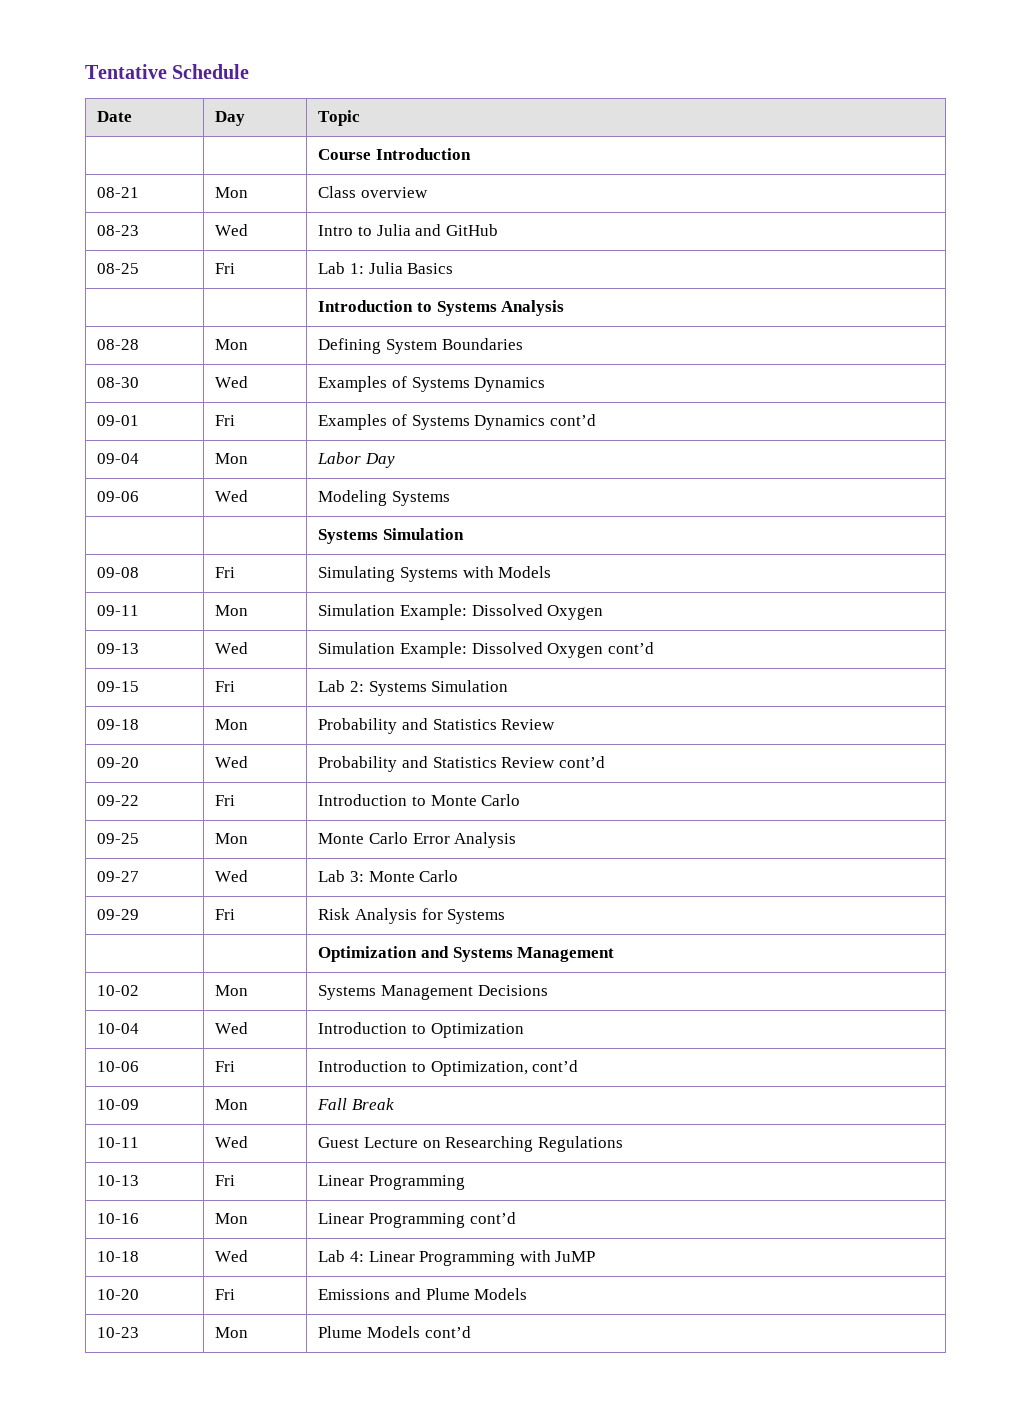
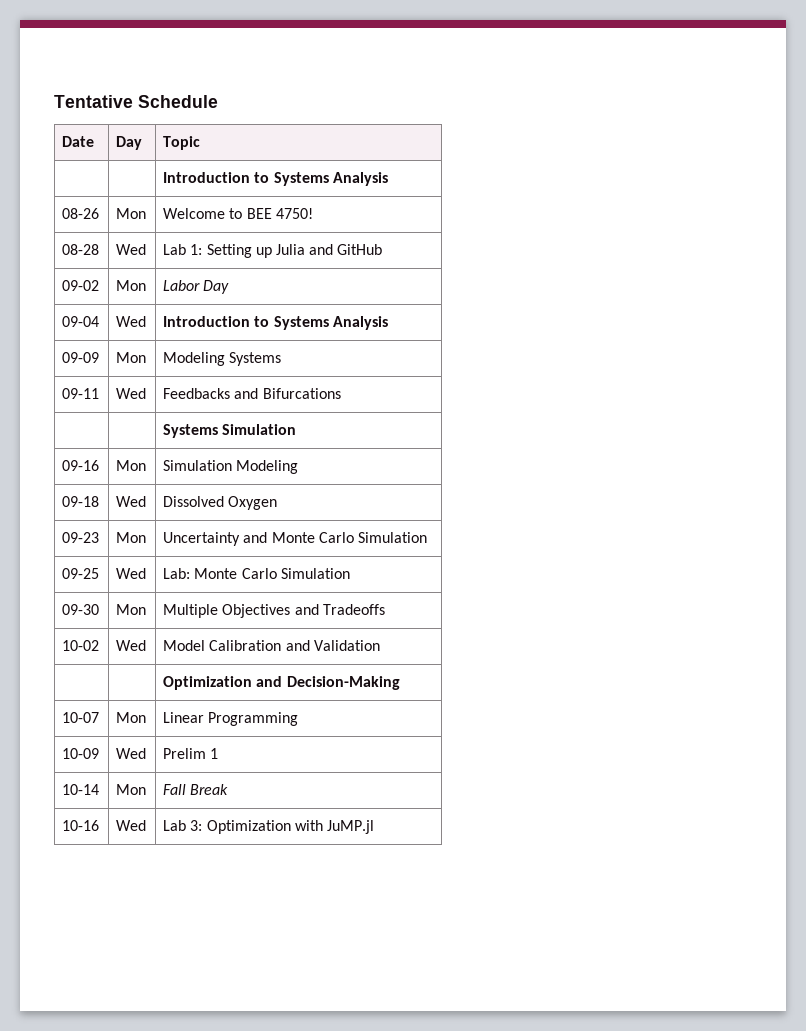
[318,148,472,160] [97,187,140,198] [215,187,249,198] [318,186,429,198] [97,225,140,236] [215,224,249,236] [318,224,498,236] [97,263,140,274] [215,263,236,274] [318,262,454,274] [318,300,565,316] [97,339,140,350] [215,339,249,350] [318,338,523,354] [97,377,140,388] [215,376,249,388] [318,376,546,392] [97,415,140,426] [215,415,236,426] [318,414,596,430] [97,453,140,464] [215,453,249,464] [317,452,396,468] [97,491,140,502] [215,490,249,502] [318,490,451,506] [318,528,465,544] [97,567,140,578] [215,567,236,578] [318,566,552,582] [97,605,140,616] Course Introduction // 08-21 | Mon | Class overview // 08-23 | Wed | Intro to Julia and GitHub // 08-25 | Fri | Lab 1: Julia Basics // | | Introduction to Systems Analysis // 08-28 | Mon | Defining System Boundaries // 08-30 | Wed | Examples of Systems Dynamics // 09-01 | Fri | Examples of Systems Dynamics cont’d // 09-04 | Mon | Labor Day // 09-06 | Wed | Modeling Systems // | | Systems Simulation // 09-08 | Fri | Simulating Systems with Models // 09-11 -> [163,172,388,186] [62,208,100,219] [116,208,147,219] [163,208,313,219] [62,244,100,255] [116,244,147,255] [163,244,383,258] [62,280,100,291] [116,280,147,291] [163,280,230,294] [62,316,100,327] [116,316,147,327] [163,316,388,330] [62,352,100,363] [116,352,147,363] [163,352,282,366] [62,388,100,399] [116,388,147,399] [163,388,341,399] [163,424,297,438] [62,460,100,471] Introduction to Systems Analysis // 08-26 | Mon | Welcome to BEE 4750! // 08-28 | Wed | Lab 1: Setting up Julia and GitHub // 09-02 | Mon | Labor Day // 09-04 | Wed | Introduction to Systems Analysis // 09-09 | Mon | Modeling Systems // 09-11 | Wed | Feedbacks and Bifurcations // | | Systems Simulation // 09-16
[400,604,468,620] Example: -> [236,460,299,474] [62,496,100,507] [116,496,147,507] Modeling // 09-18 | Wed |
[97,643,140,654] [215,642,249,654] [318,642,654,658] [97,681,140,692] [215,681,236,692] [318,680,509,696] [97,719,140,730] [215,719,249,730] [318,718,556,734] [97,757,140,768] [215,756,249,768] [318,756,605,772] [97,795,140,806] [215,795,236,806] [318,794,521,806] [97,833,140,844] [215,833,249,844] [318,832,517,848] [97,871,140,882] [215,870,249,882] [318,870,459,882] [97,909,140,920] [215,909,236,920] [318,908,506,924] [318,946,615,962] [97,985,140,996] [215,985,249,996] [318,985,548,1000] [97,1023,140,1034] [215,1022,249,1034] [318,1022,524,1038] [97,1061,140,1072] [215,1061,236,1072] [318,1060,579,1076] [97,1099,140,1110] [215,1099,249,1110] [317,1098,395,1110] [97,1137,140,1148] [215,1136,249,1148] [318,1136,623,1152] [97,1175,140,1186] [215,1175,236,1186] [318,1175,466,1190] [97,1213,140,1224] [215,1213,249,1224] [318,1212,516,1228] [97,1251,140,1262] [215,1250,249,1262] [318,1250,596,1266] [97,1289,140,1300] [215,1289,236,1300] [318,1288,528,1300] [97,1327,140,1338] [215,1327,249,1338] [318,1326,471,1338] 09-13 | Wed | Simulation Example: Dissolved Oxygen cont’d // 09-15 | Fri | Lab 2: Systems Simulation // 09-18 | Mon | Probability and Statistics Review // 09-20 | Wed | Probability and Statistics Review cont’d // 09-22 | Fri | Introduction to Monte Carlo // 09-25 | Mon | Monte Carlo Error Analysis // 09-27 | Wed | Lab 3: Monte Carlo // 09-29 | Fri | Risk Analysis for Systems // | | Optimization and Systems Management // 10-02 | Mon | Systems Management Decisions // 10-04 | Wed | Introduction to Optimization // 10-06 | Fri | Introduction to Optimization, cont’d // 10-09 | Mon | Fall Break // 10-11 | Wed | Guest Lecture on Researching Regulations // 10-13 | Fri | Linear Programming // 10-16 | Mon | Linear Programming cont’d // 10-18 | Wed | Lab 4: Linear Programming with JuMP // 10-20 | Fri | Emissions and Plume Models // 10-23 | Mon | Plume Models cont’d -> [62,532,100,543] [116,532,147,543] [163,532,427,546] [62,568,100,579] [116,568,147,579] [163,568,350,579] [62,604,100,615] [116,604,147,615] [163,604,385,618] [62,640,100,651] [116,640,147,651] [163,640,380,651] [163,676,400,690] [62,712,100,723] [116,712,147,723] [163,712,299,726] [62,748,100,759] [116,748,147,759] [163,748,219,759] [62,784,100,795] [116,784,147,795] [163,784,229,795] [62,820,100,831] [116,820,147,831] [163,820,374,834] 09-23 | Mon | Uncertainty and Monte Carlo Simulation // 09-25 | Wed | Lab: Monte Carlo Simulation // 09-30 | Mon | Multiple Objectives and Tradeoffs // 10-02 | Wed | Model Calibration and Validation // | | Optimization and Decision-Making // 10-07 | Mon | Linear Programming // 10-09 | Wed | Prelim 1 // 10-14 | Mon | Fall Break // 10-16 | Wed | Lab 3: Optimization with JuMP.jl

